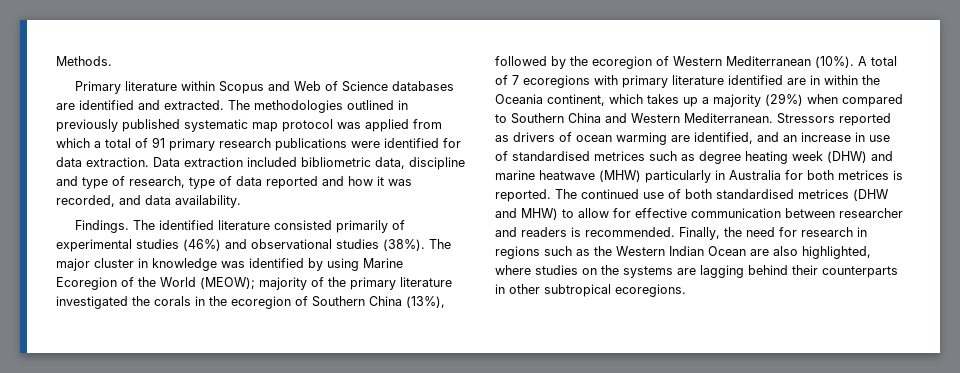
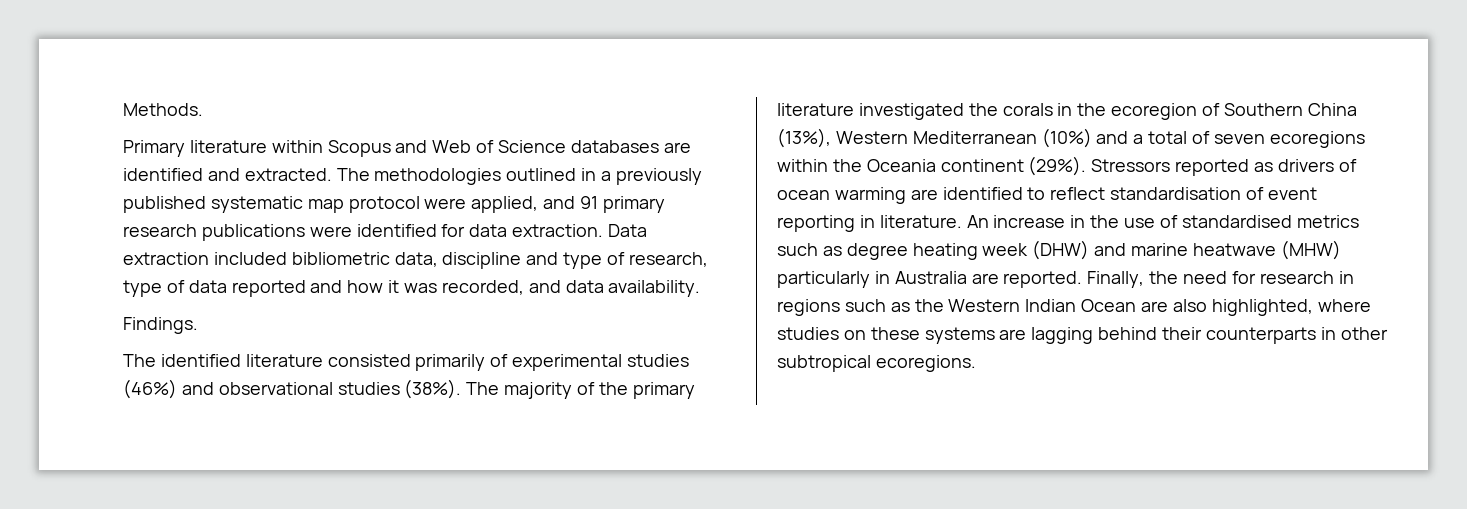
(408, 105) none -> [601,171,612,181] a
[337,119,442,132] [56,138,148,148] was applied from which a total of -> [424,196,576,213] were applied, and
(130, 226) none -> (198, 325) //
[56,258,403,271] [56,277,255,290] major cluster in knowledge was identified by using Marine Ecoregion of the World (MEOW); -> (500, 388) none
[495,56,897,69] [495,75,880,88] [495,93,903,107] [495,113,773,124] followed by the ecoregion of Western Mediterranean (10%). A total of 7 ecoregions with primary literature identified are in within the Oceania continent, which takes up a majority (29%) when compared to Southern China and Western Mediterranean. -> [835,128,1365,148] [777,156,1087,176] Western Mediterranean (10%) and a total of seven ecoregions within the Oceania continent (29%).
[694,132,797,144] identified, and an -> [942,187,1317,200] [777,215,989,232] identified to reflect standardisation of event reporting in literature. An
(865, 137) none -> [1090,215,1120,228] the
[594,151,645,161] metrices -> [1296,215,1359,228] metrics
[785,170,903,180] [495,189,888,202] [495,208,903,220] [495,227,675,237] for both metrices is reported. The continued use of both standardised metrices (DHW and MHW) to allow for effective communication between researcher and readers is recommended. -> [971,271,1083,288] are reported.
[601,265,619,275] the -> [870,327,920,340] these

